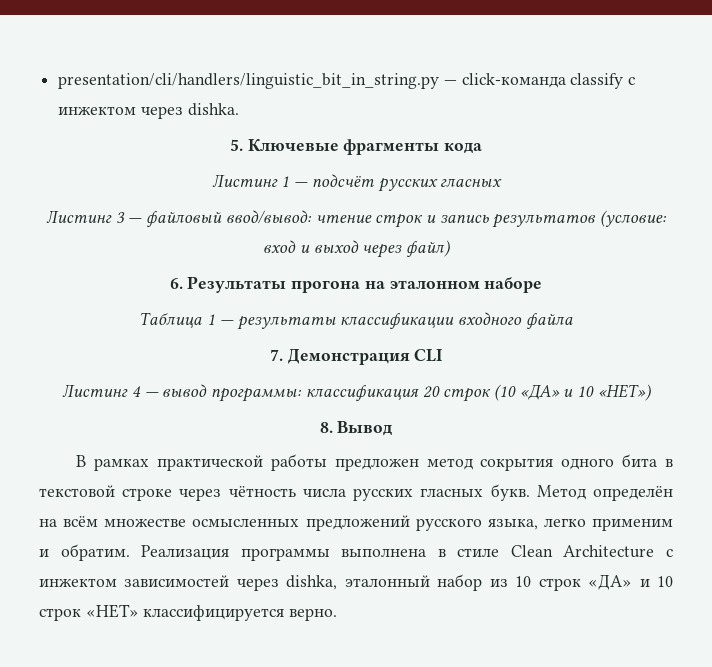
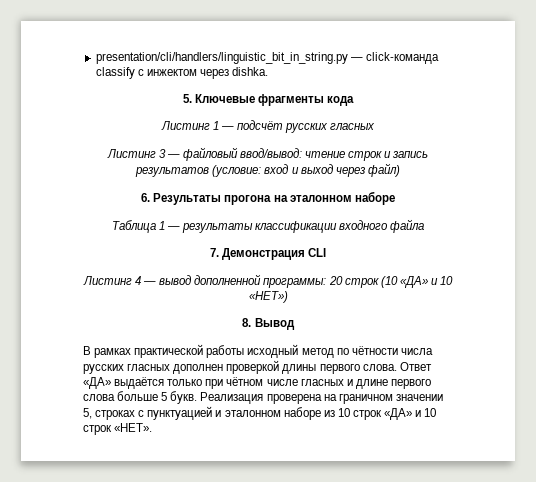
[211,385,419,402] программы: классификация -> [194,274,327,288] дополненной программы:
[334,454,673,471] [39,484,673,501] [39,515,673,531] [39,544,673,561] [39,574,483,591] предложен метод сокрытия одного бита в текстовой строке через чётность числа русских гласных букв. Метод определён на всём множестве осмысленных предложений русского языка, легко применим и обратим. Реализация программы выполнена в стиле Clean Architecture с инжектом зависимостей через dishka, эталонный набор -> [247,344,433,358] [83,360,432,374] [83,377,431,389] [83,391,443,404] [83,406,321,420] исходный метод по чётности числа русских гласных дополнен проверкой длины первого слова. Ответ «ДА» выдаётся только при чётном числе гласных и длине первого слова больше 5 букв. Реализация проверена на граничном значении 5, строках с пунктуацией и эталонном наборе
[85,604,338,621] «НЕТ» классифицируется верно. -> [114,423,153,432] «НЕТ».

